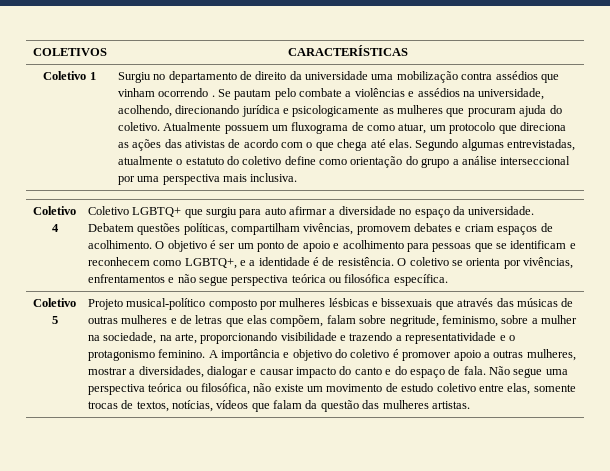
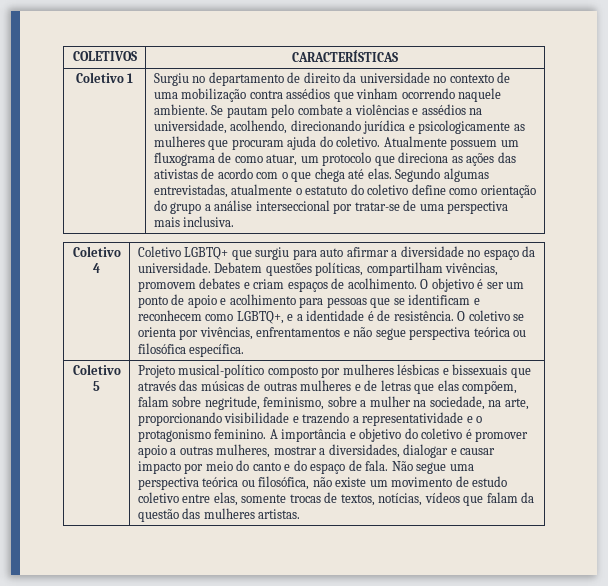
(369, 75) none -> [433,72,511,83] no contexto de
[211,95,215,97] . -> [458,88,502,102] [153,104,208,115] naquele ambiente.
(135, 180) none -> [354,200,417,211] tratar-se de
(337, 372) none -> [184,461,233,474] por meio

